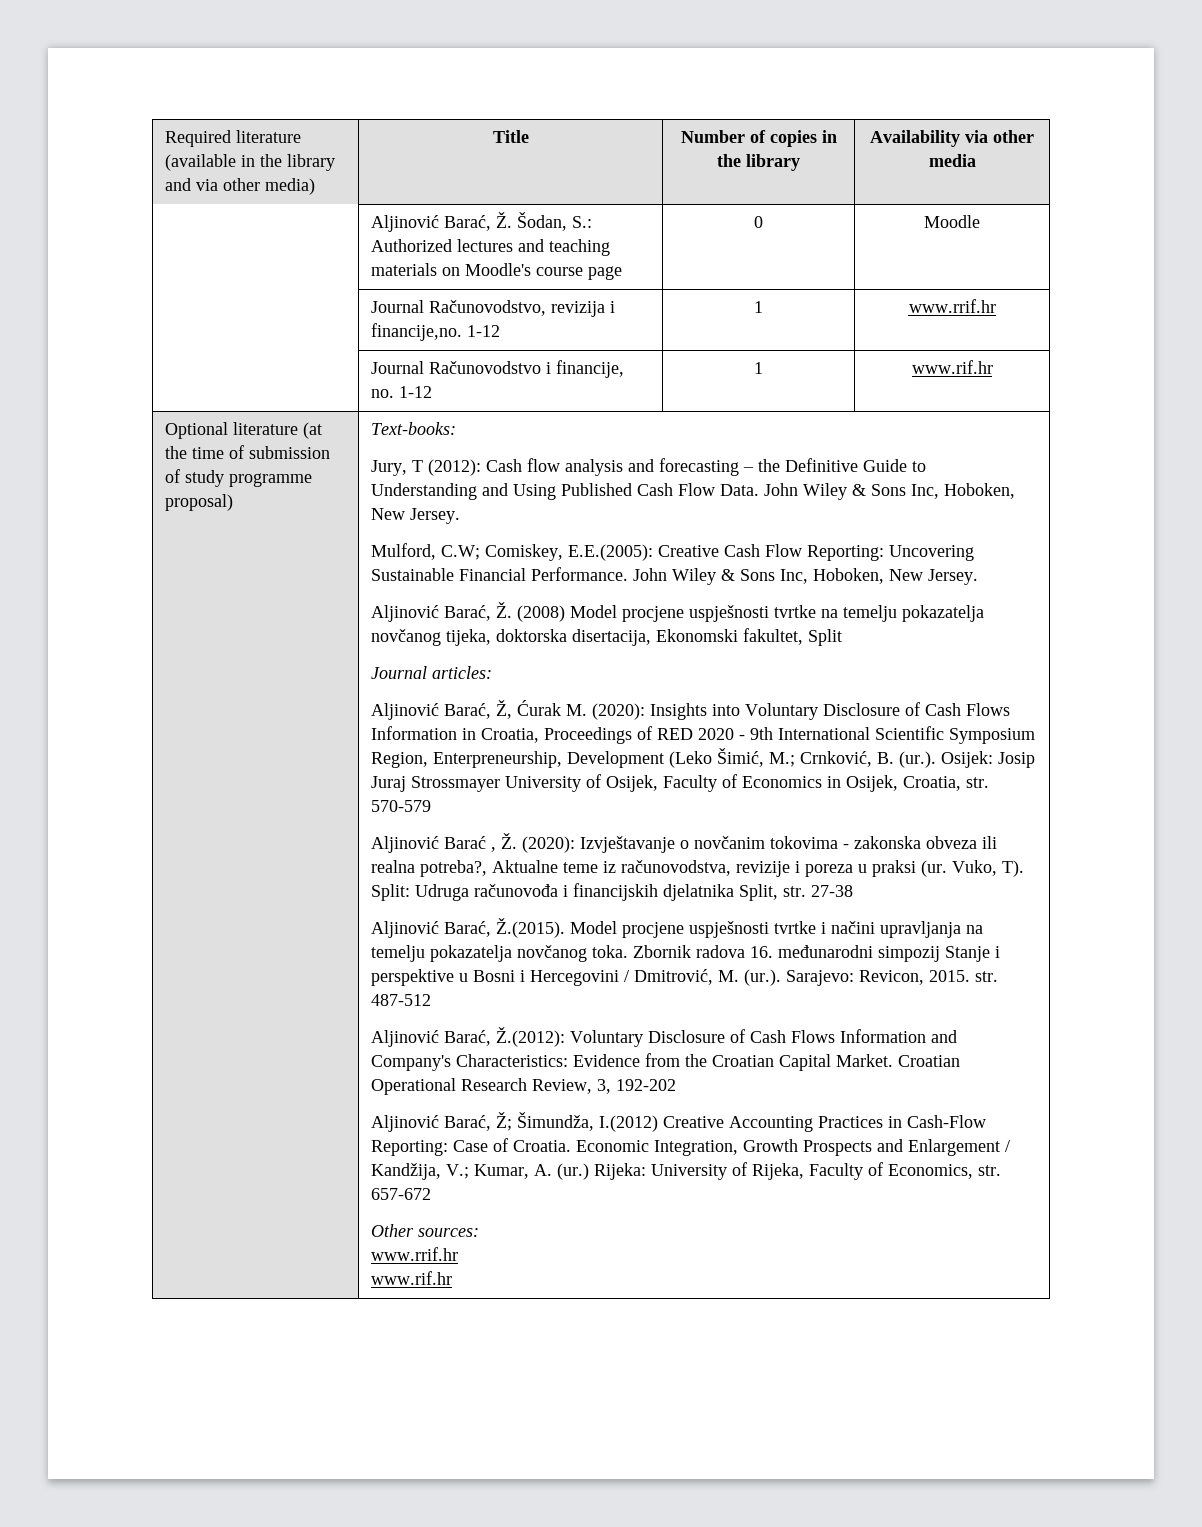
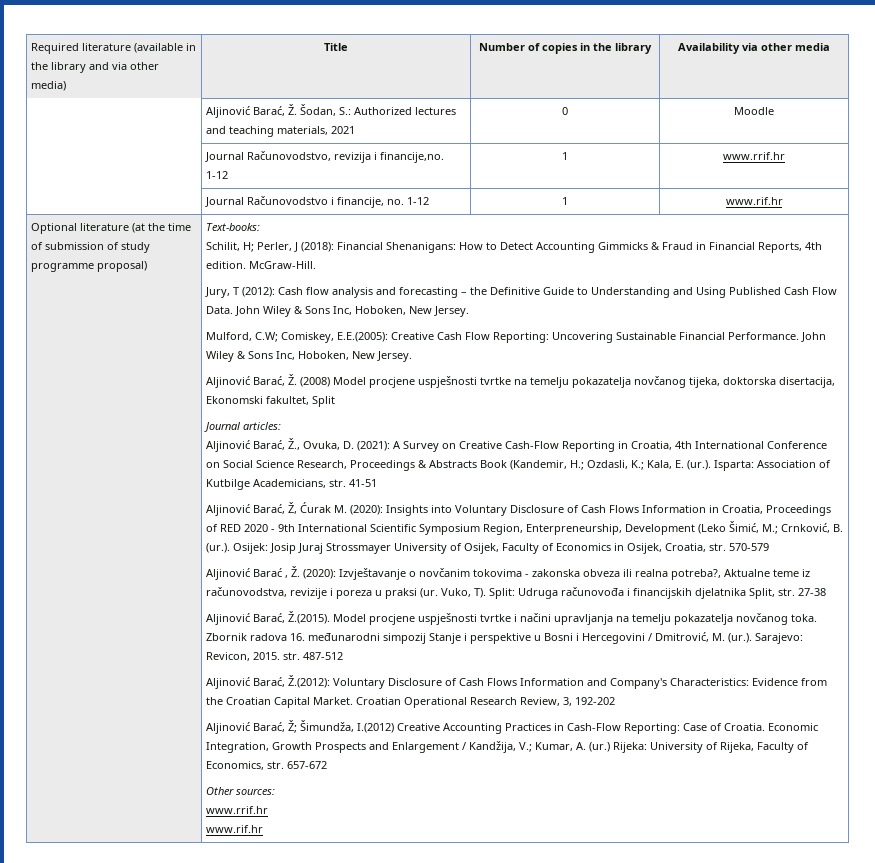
[371,263,623,280] materials on Moodle's course page -> [277,126,356,135] materials, 2021
(457, 428) none -> [206,242,823,253] [206,261,317,269] // Schilit, H; Perler, J (2018): Financial Shenanigans: How to Detect Accounting Gimmicks & Fraud in Financial Reports, 4th edition. McGraw-Hill.
(493, 672) none -> [206,438,828,452] [206,460,832,471] [206,479,378,490] // Aljinović Barać, Ž., Ovuka, D. (2021): A Survey on Creative Cash-Flow Reporting in Croatia, 4th International Conference on Social Science Research, Proceedings & Abstracts Book (Kandemir, H.; Ozdasli, K.; Kala, E. (ur.). Isparta: Association of Kutbilge Academicians, str. 41-51

